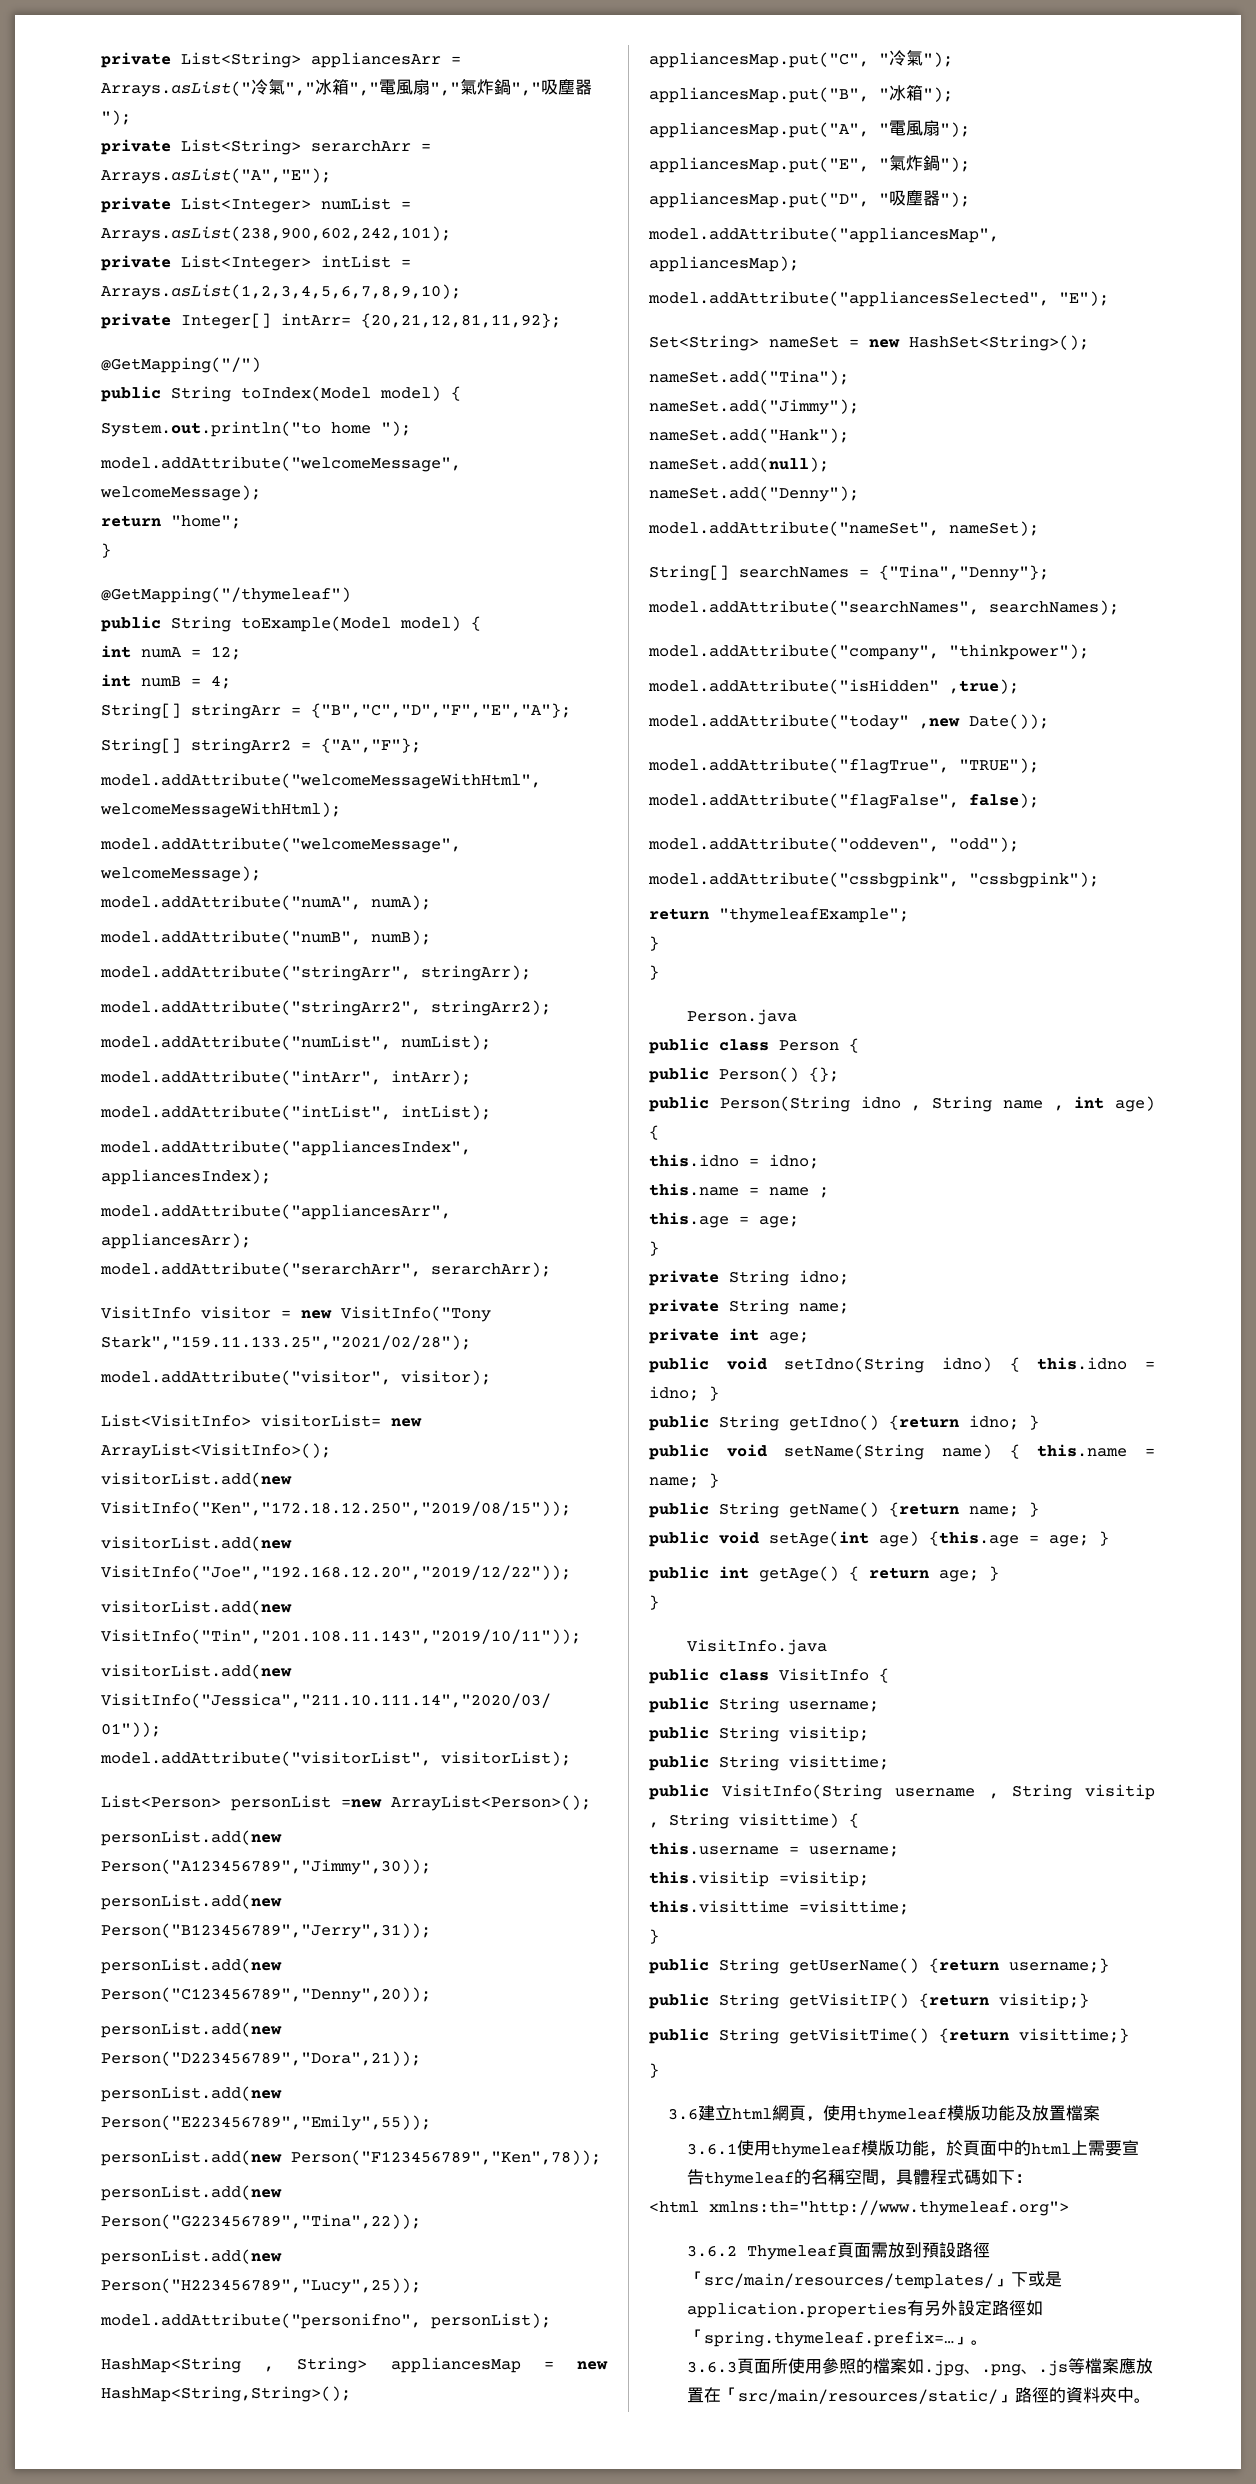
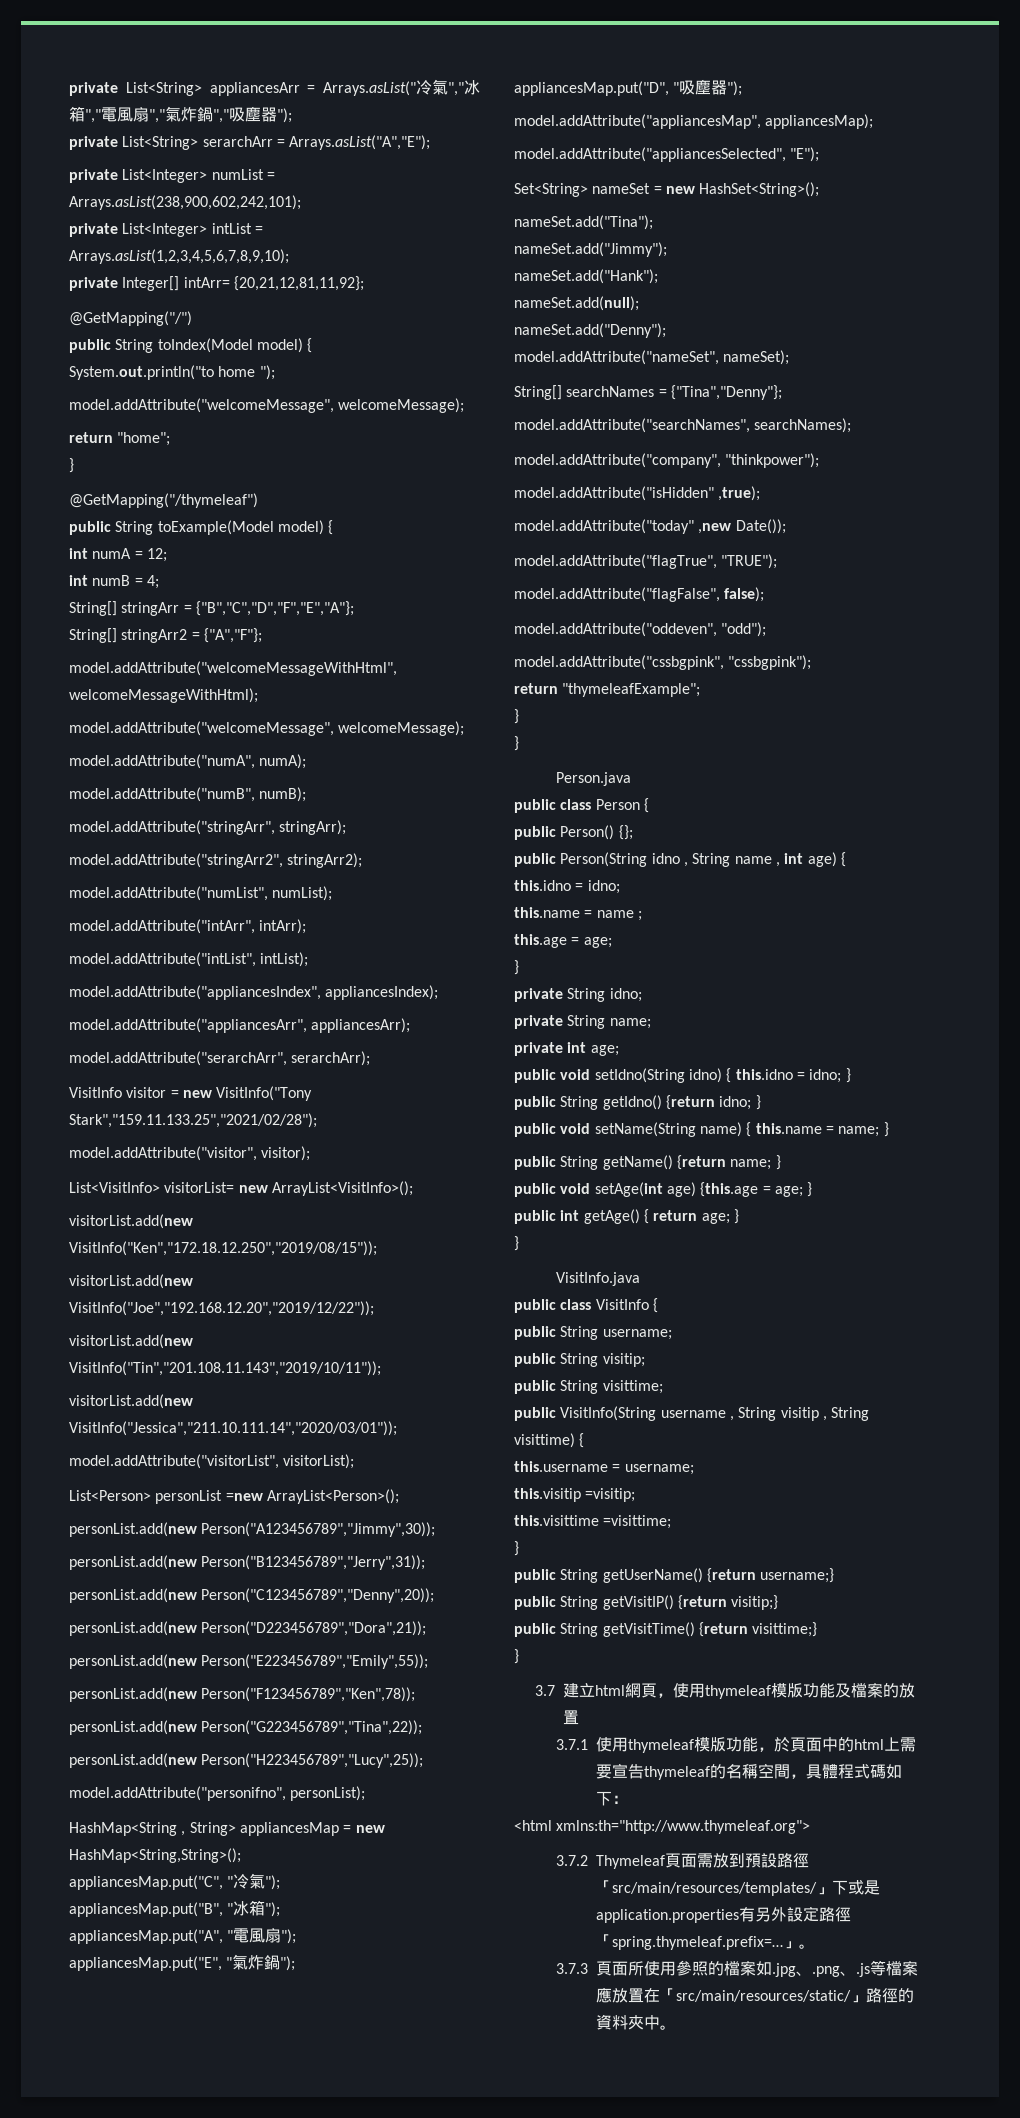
[668,2108,699,2120] 3.6 -> [534,1685,555,1696] 3.7
[1032,2105,1101,2121] [687,2143,738,2155] 放置檔案 // 3.6.1 -> [850,1683,915,1698] [562,1710,579,1725] [555,1739,588,1750] 檔案的放置 // 3.7.1
[687,2245,738,2257] 3.6.2 -> [555,1855,588,1866] 3.7.2
[1026,2300,1044,2316] 如 -> (851, 1914) none
[687,2361,738,2373] 3.6.3 -> [555,1963,588,1974] 3.7.3

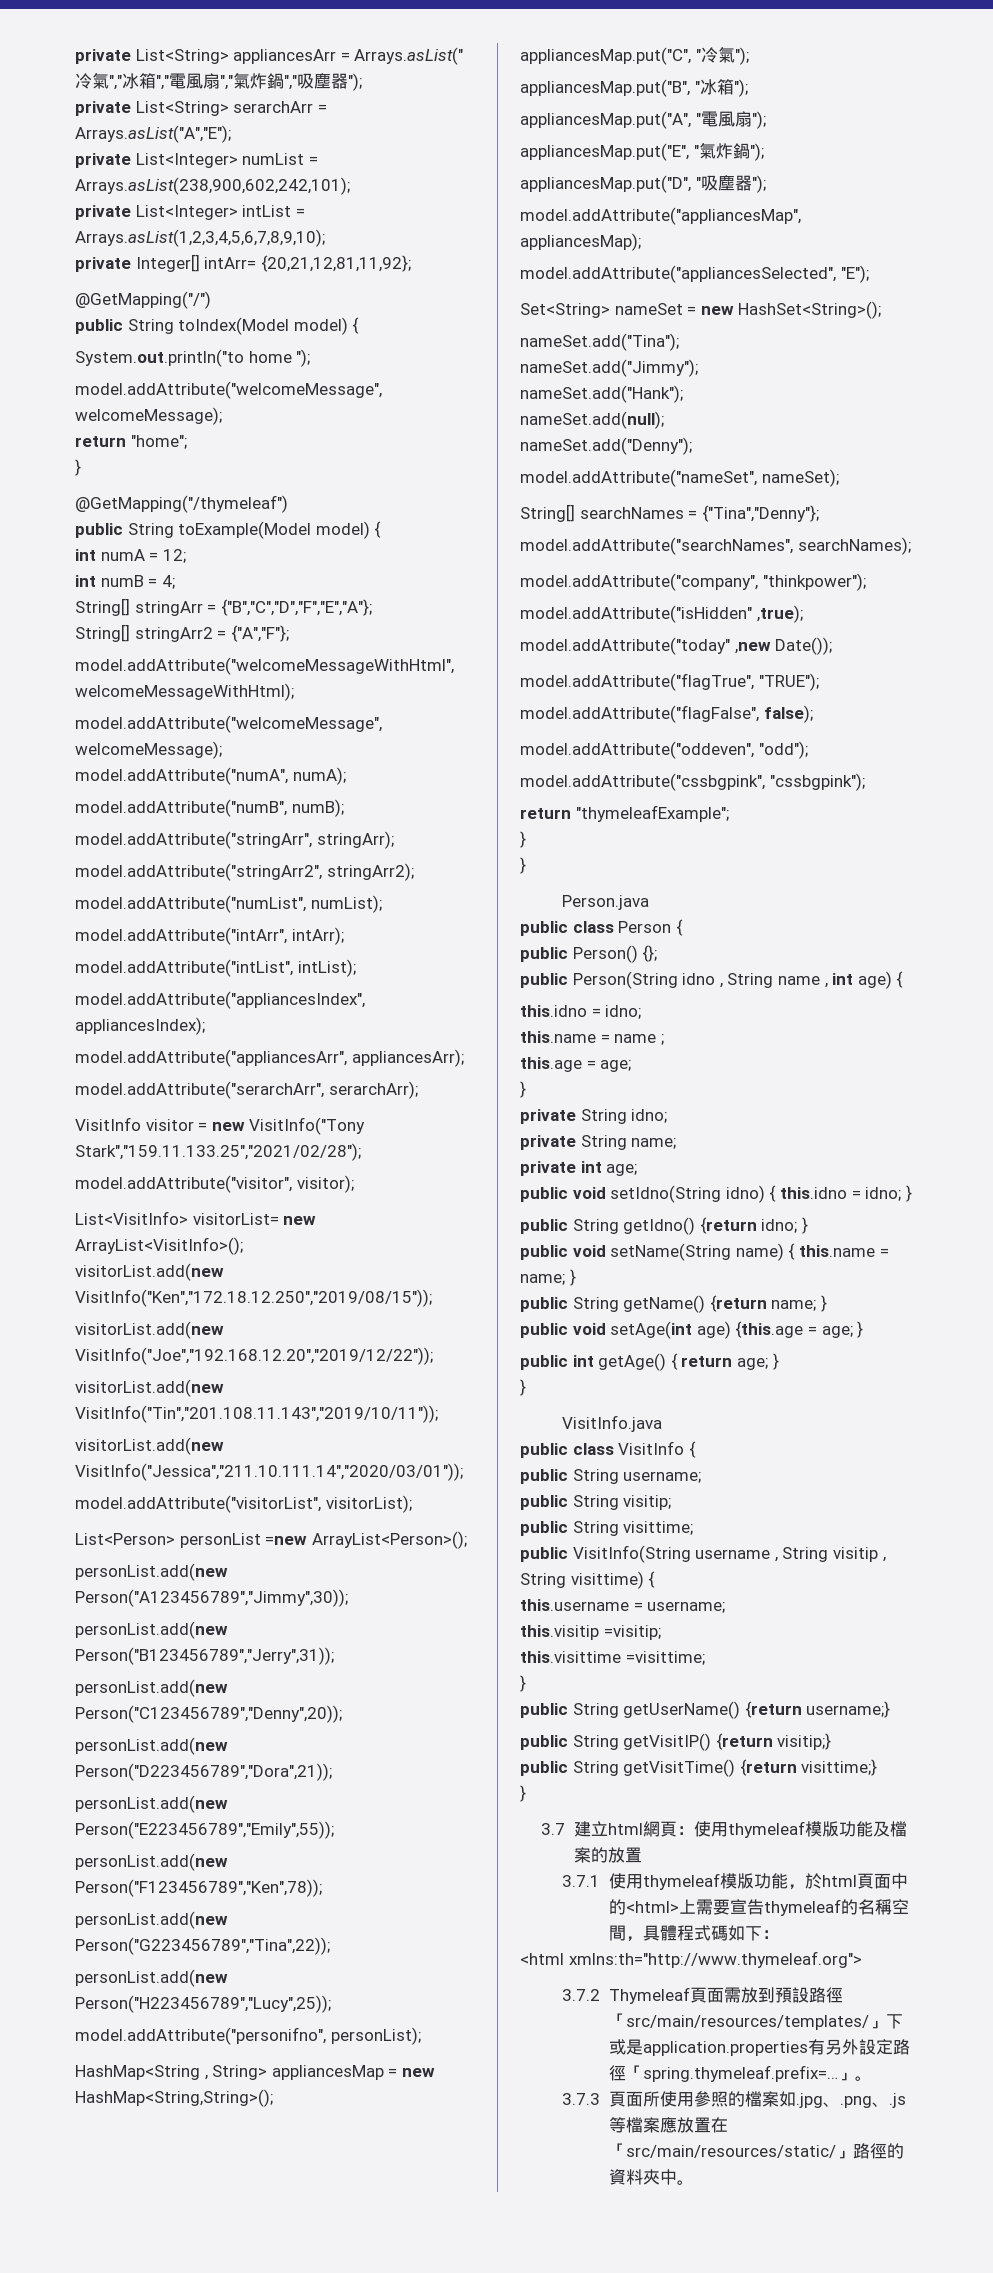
[656,1693,673,1698] ， -> [676,1826,694,1835] ：
(790, 1744) none -> [821,1875,857,1887] html
[853,1739,884,1750] html -> [625,1901,679,1913] <html>

